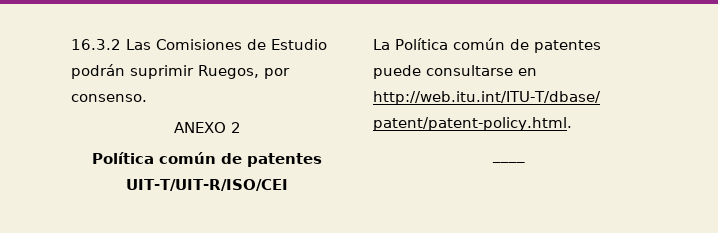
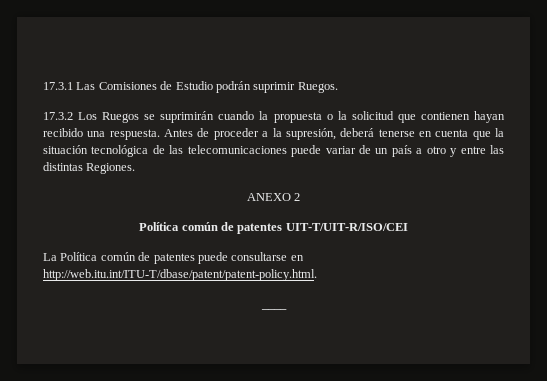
[71,39,121,50] 16.3.2 -> [43,82,73,90] 17.3.1
[198,65,290,79] [71,94,147,102] Ruegos, por consenso. -> [297,82,338,93] [43,111,506,123] [43,128,504,140] [43,145,505,157] [43,162,136,174] Ruegos. // 17.3.2 Los Ruegos se suprimirán cuando la propuesta o la solicitud que contienen hayan recibido una respuesta. Antes de proceder a la supresión, deberá tenerse en cuenta que la situación tecnológica de las telecomunicaciones puede variar de un país a otro y entre las distintas Regiones.

